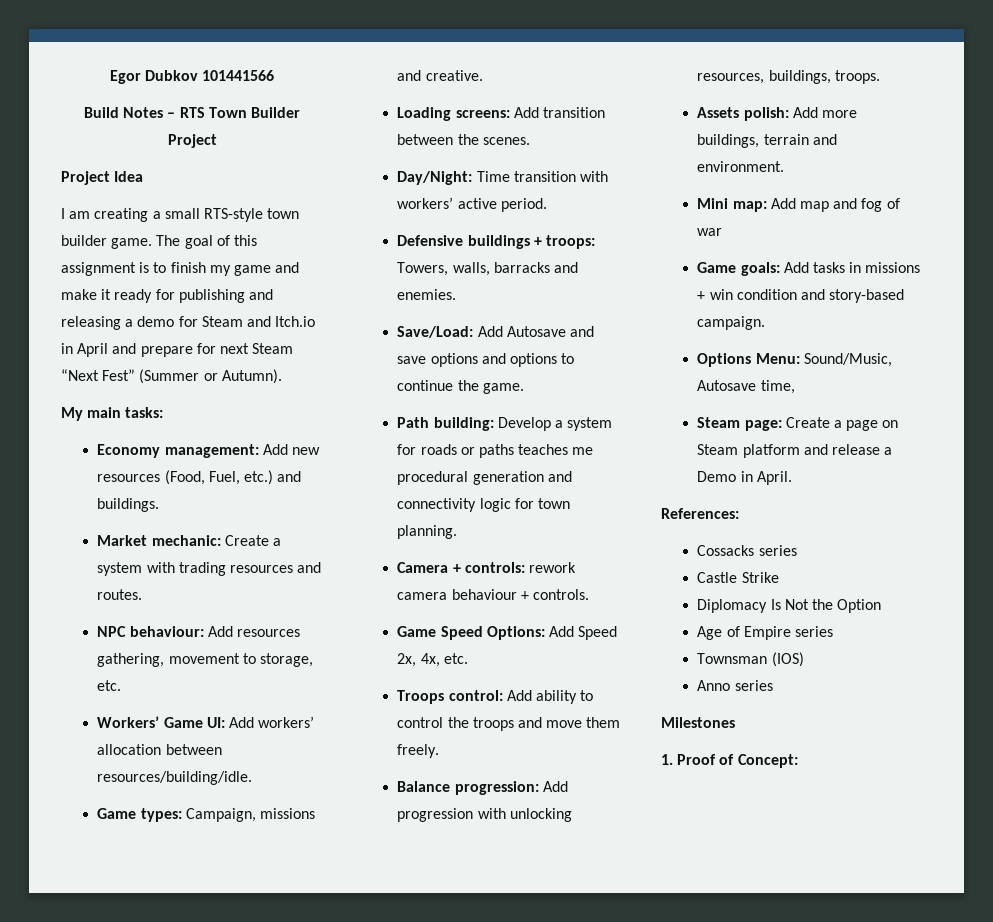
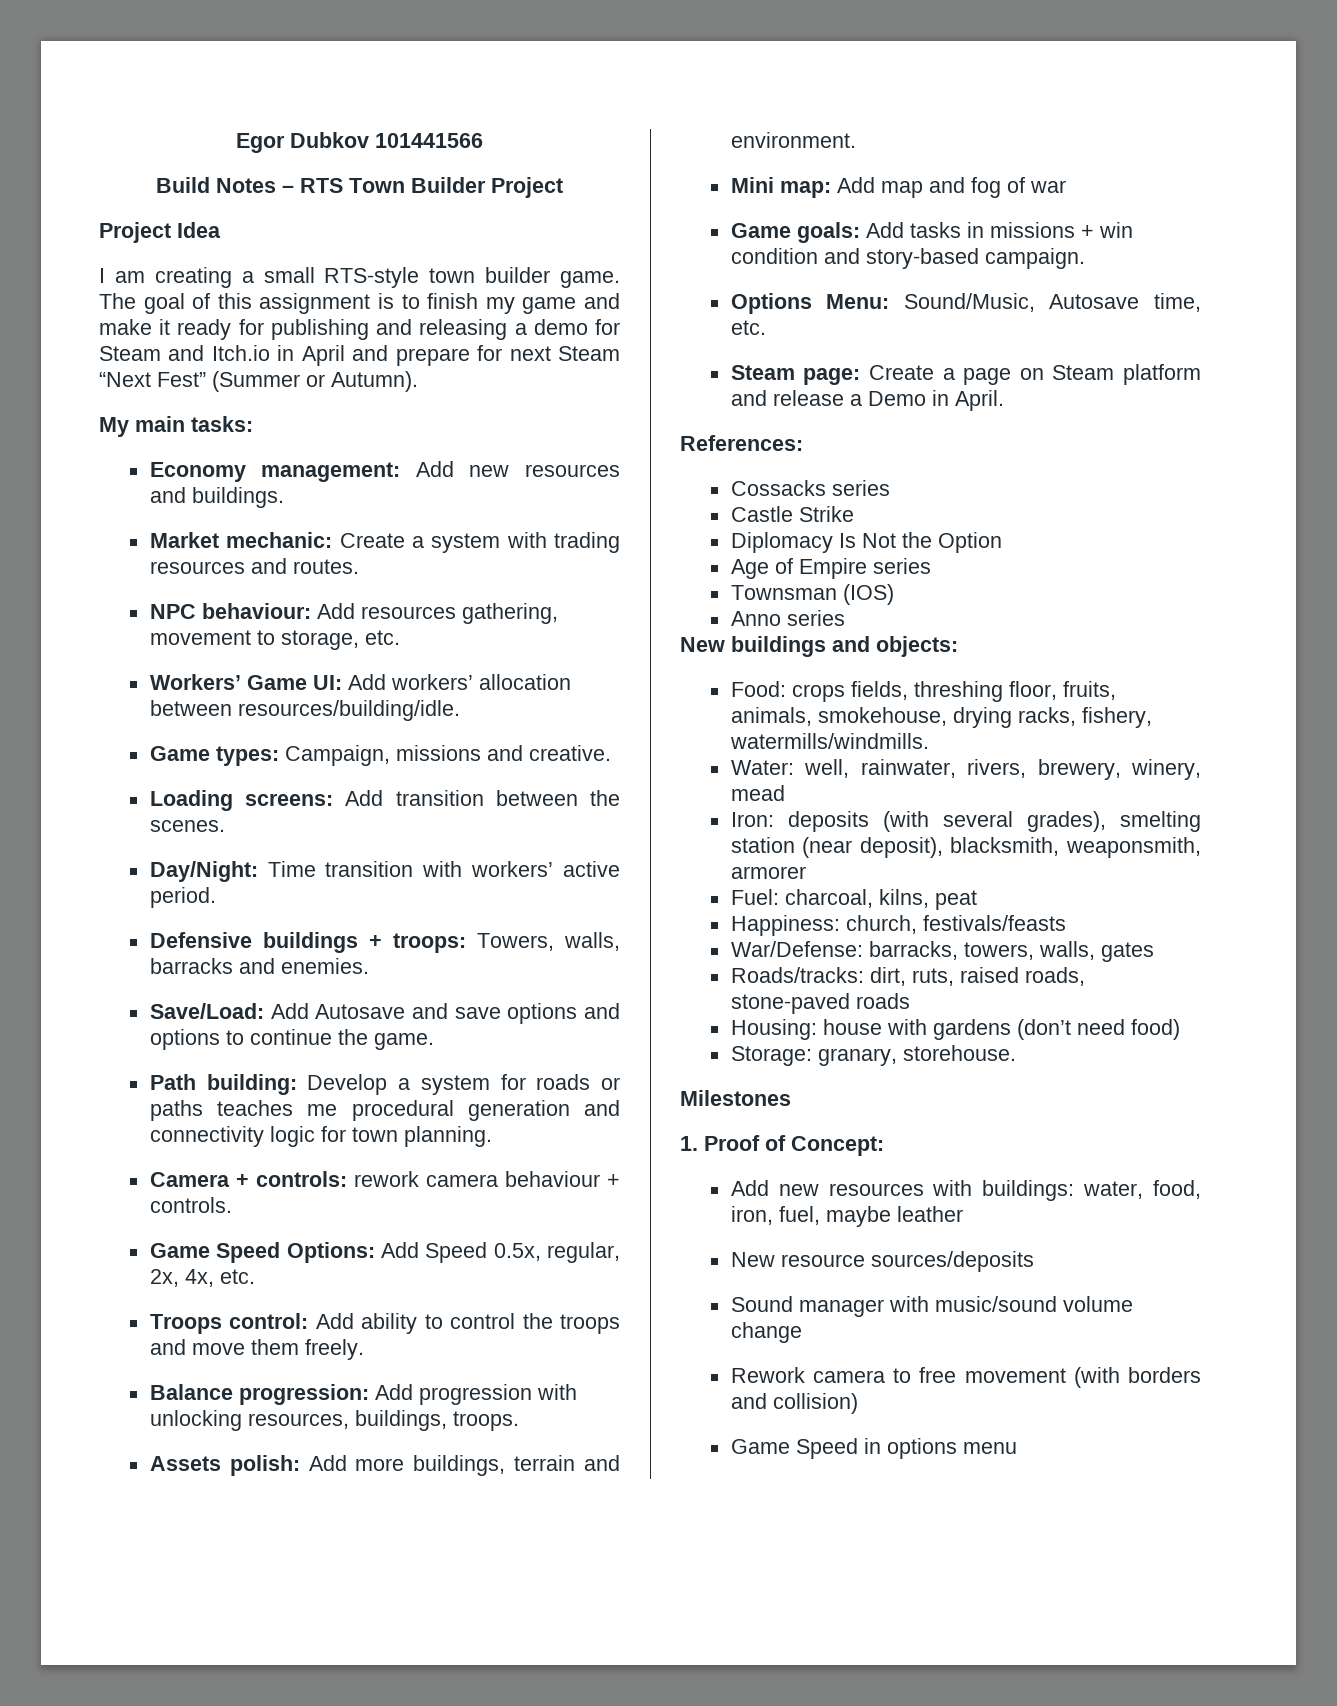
[164,470,274,485] (Food, Fuel, etc.) -> (620, 470) none
(618, 633) none -> [493,1242,620,1263] 0.5x, regular,
(795, 387) none -> [730,320,766,335] etc.
(773, 685) none -> [680,636,958,657] [730,681,1116,702] [730,707,1152,728] [729,733,929,749] [730,759,1201,780] [730,785,785,801] [730,811,1201,832] [730,837,1201,858] [730,866,806,879] [730,889,977,910] [730,915,1066,936] [730,941,1154,962] [730,967,1085,986] [730,993,910,1014] [730,1019,1180,1040] [730,1045,1016,1066] // New buildings and objects: // Food: crops fields, threshing floor, fruits, animals, smokehouse, drying racks, fishery, watermills/windmills. // Water: well, rainwater, rivers, brewery, winery, mead // Iron: deposits (with several grades), smelting station (near deposit), blacksmith, weaponsmith, armorer // Fuel: charcoal, kilns, peat // Happiness: church, festivals/feasts // War/Defense: barracks, towers, walls, gates // Roads/tracks: dirt, ruts, raised roads, stone-paved roads // Housing: house with gardens (don’t need food) // Storage: granary, storehouse.
(798, 761) none -> [730,1180,1201,1201] [730,1206,963,1227] [730,1251,1034,1272] [730,1296,1133,1317] [730,1322,802,1343] [730,1367,1201,1388] [730,1393,858,1414] [730,1438,1017,1459] // Add new resources with buildings: water, food, iron, fuel, maybe leather // New resource sources/deposits // Sound manager with music/sound volume change // Rework camera to free movement (with borders and collision) // Game Speed in options menu

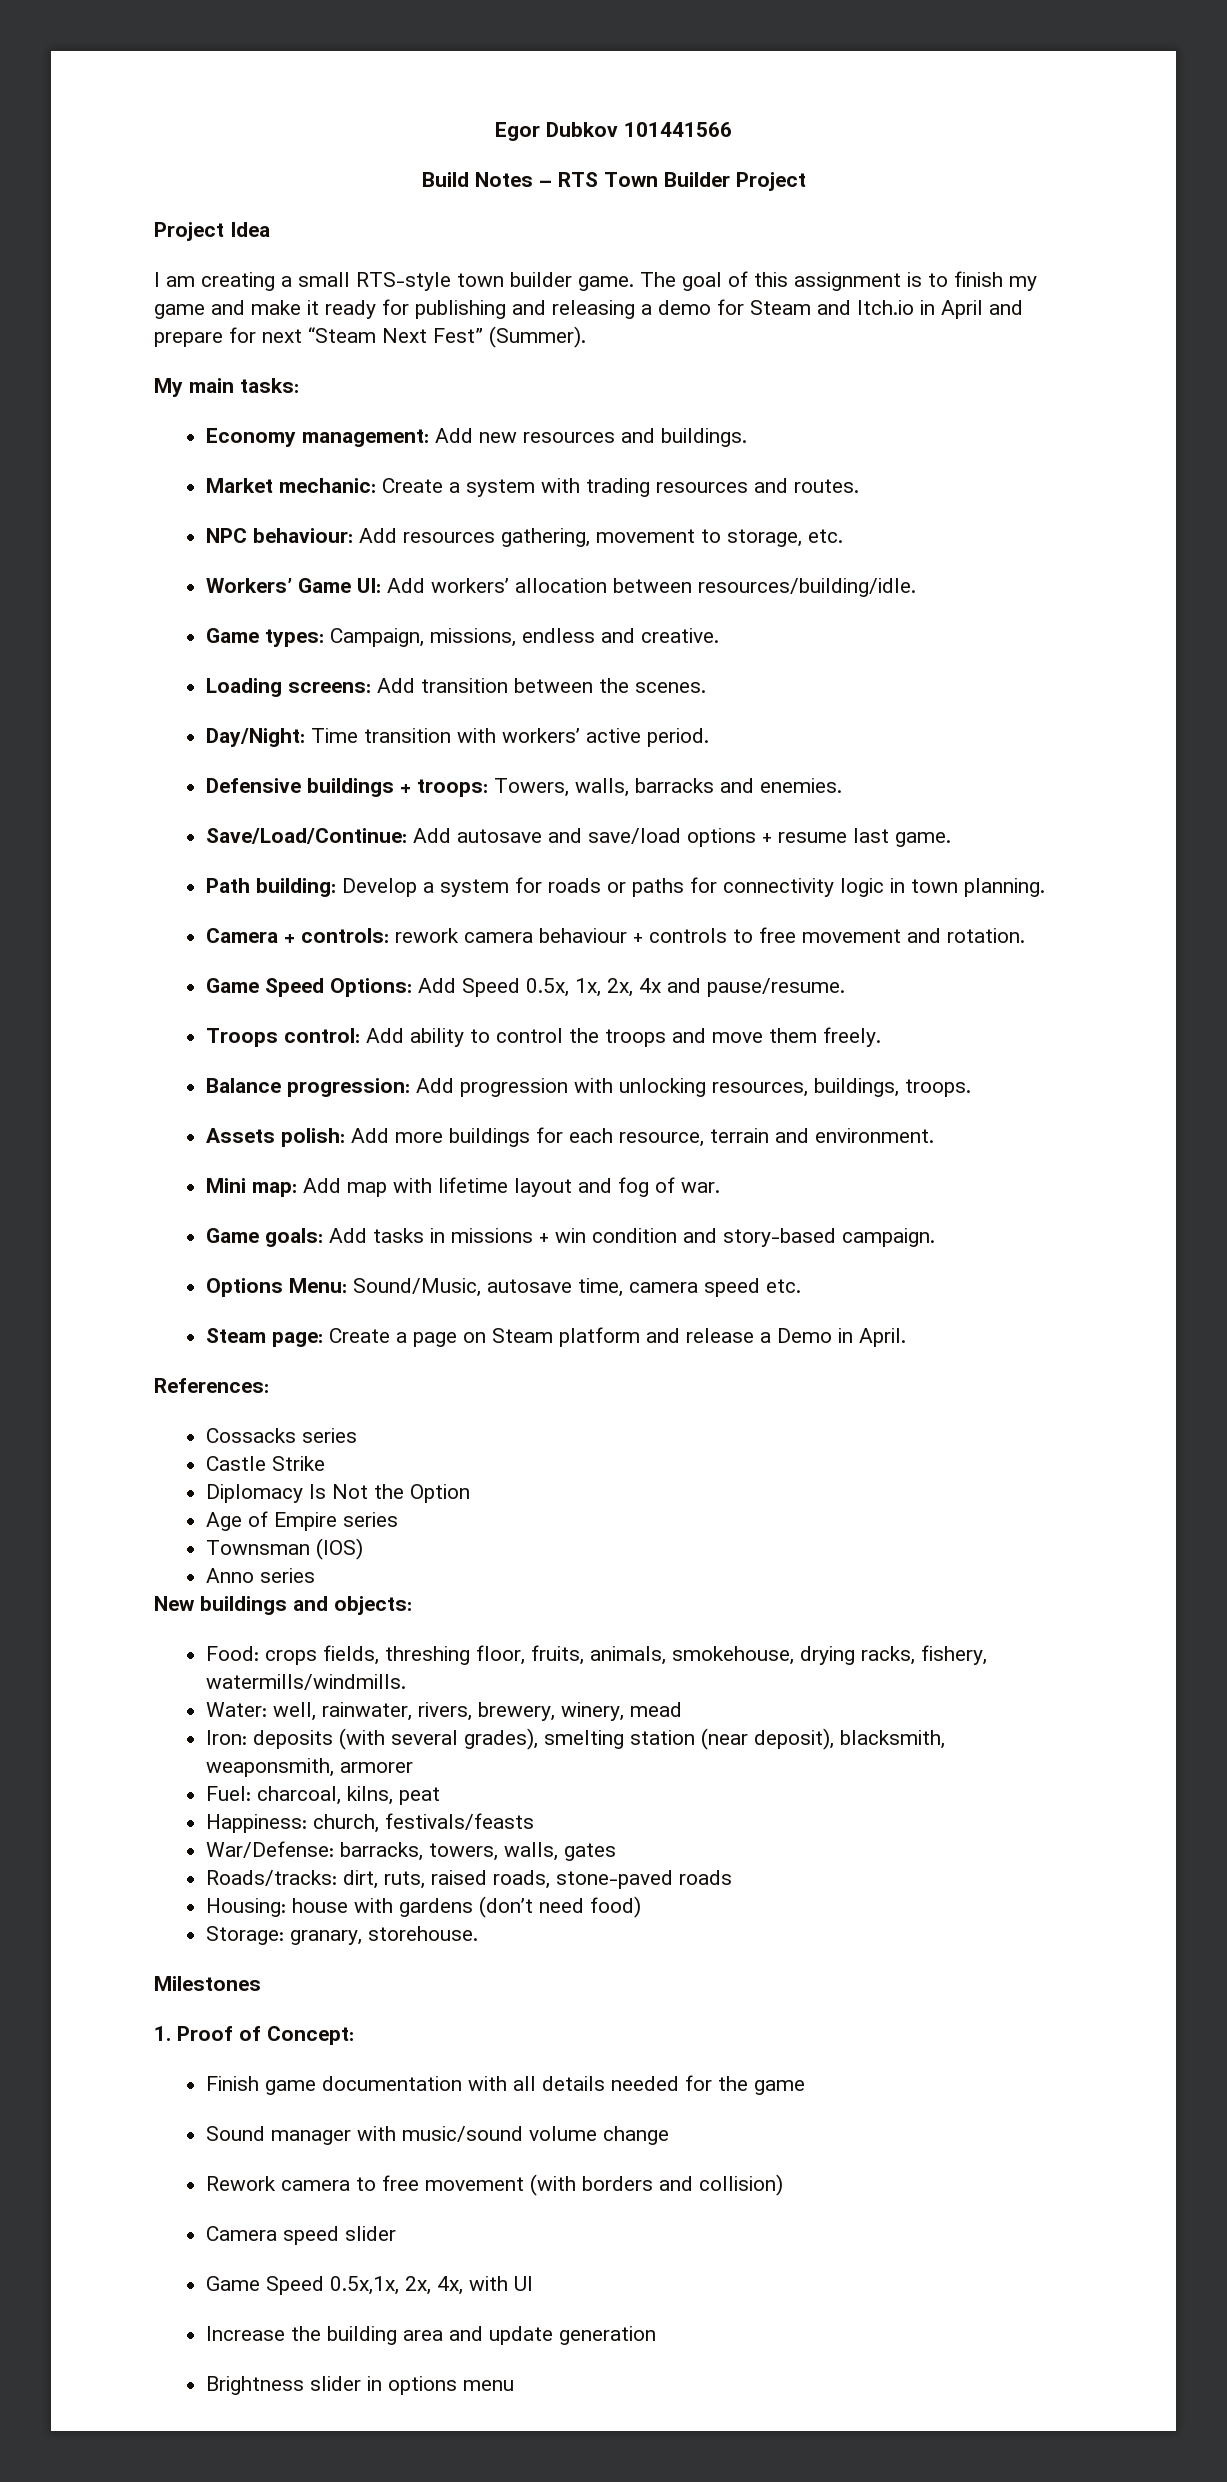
[558,346,621,361] [99,371,418,392] Steam “Next Fest” (Summer or Autumn). -> [308,326,586,348] “Steam Next Fest” (Summer).
[395,745,481,761] missions -> [430,628,596,647] missions, endless
[149,1003,620,1024] [149,1029,368,1050] Save/Load: Add Autosave and save options and options to continue the -> [206,828,890,847] Save/Load/Continue: Add autosave and save/load options + resume last
[217,1100,620,1121] teaches me procedural generation and -> [690,877,718,893] for
[320,1126,346,1142] for -> [890,878,906,893] in
[149,1197,232,1213] controls. -> [649,927,1026,943] controls to free movement and rotation.
[547,1242,620,1263] [149,1269,255,1287] regular, 2x, 4x, etc. -> [575,978,846,997] 1x, 2x, 4x and pause/resume.
[413,1455,506,1476] buildings, -> [449,1127,705,1147] buildings for each resource,
(923, 189) none -> [393,1177,573,1197] with lifetime layout
[1029,180,1066,193] war -> [681,1182,721,1193] war.
[1049,293,1201,312] Autosave time, -> [487,1278,761,1297] autosave time, camera speed
[730,1180,1201,1201] [730,1206,963,1227] [730,1251,1034,1272] Add new resources with buildings: water, food, iron, fuel, maybe leather // New resource sources/deposits -> [206,2075,806,2095] Finish game documentation with all details needed for the game
[730,1438,858,1459] // Game Speed -> [206,2226,397,2245] [206,2276,534,2295] [206,2326,657,2345] [206,2376,362,2395] // Camera speed slider // Game Speed 0.5x,1x, 2x, 4x, with UI // Increase the building area and update generation // Brightness slider

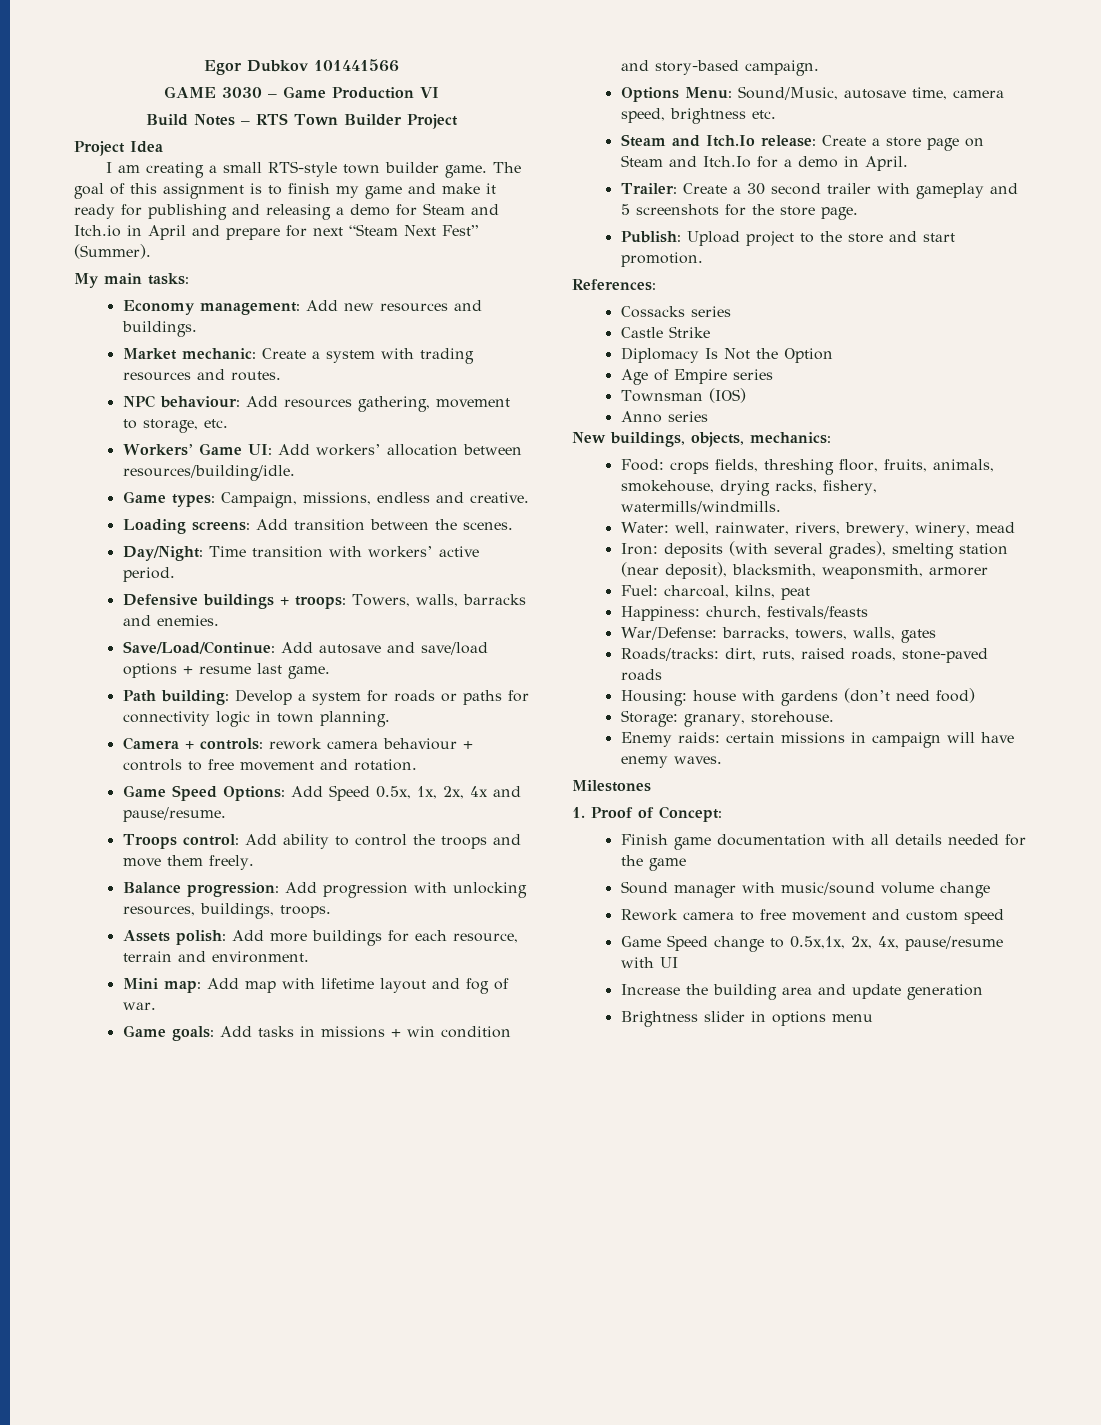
(732, 129) none -> [164,86,439,99] // GAME 3030 – Game Production VI
[704,1278,761,1297] speed -> [620,108,746,124] speed, brightness
[272,1328,408,1347] page: Create a -> [671,135,921,147] and Itch.Io release: Create a store
[559,1327,907,1347] platform and release a Demo in April. -> [668,156,908,171] [620,183,1018,199] [620,204,858,220] [620,231,955,246] [620,252,703,267] and Itch.Io for a demo in April. // Trailer: Create a 30 second trailer with gameplay and 5 screenshots for the store page. // Publish: Upload project to the store and start promotion.
[200,1596,412,1615] buildings and objects: -> [610,432,831,447] buildings, objects, mechanics:
(479, 1933) none -> [620,732,1014,748] [620,756,722,768] // Enemy raids: certain missions in campaign will have enemy waves.
[530,2174,784,2196] [206,2226,397,2245] [206,2276,325,2295] (with borders and collision) // Camera speed slider // Game Speed -> [871,909,1004,924] [620,935,784,952] and custom speed // Game Speed change to
(464, 2285) none -> [904,936,1003,951] pause/resume

